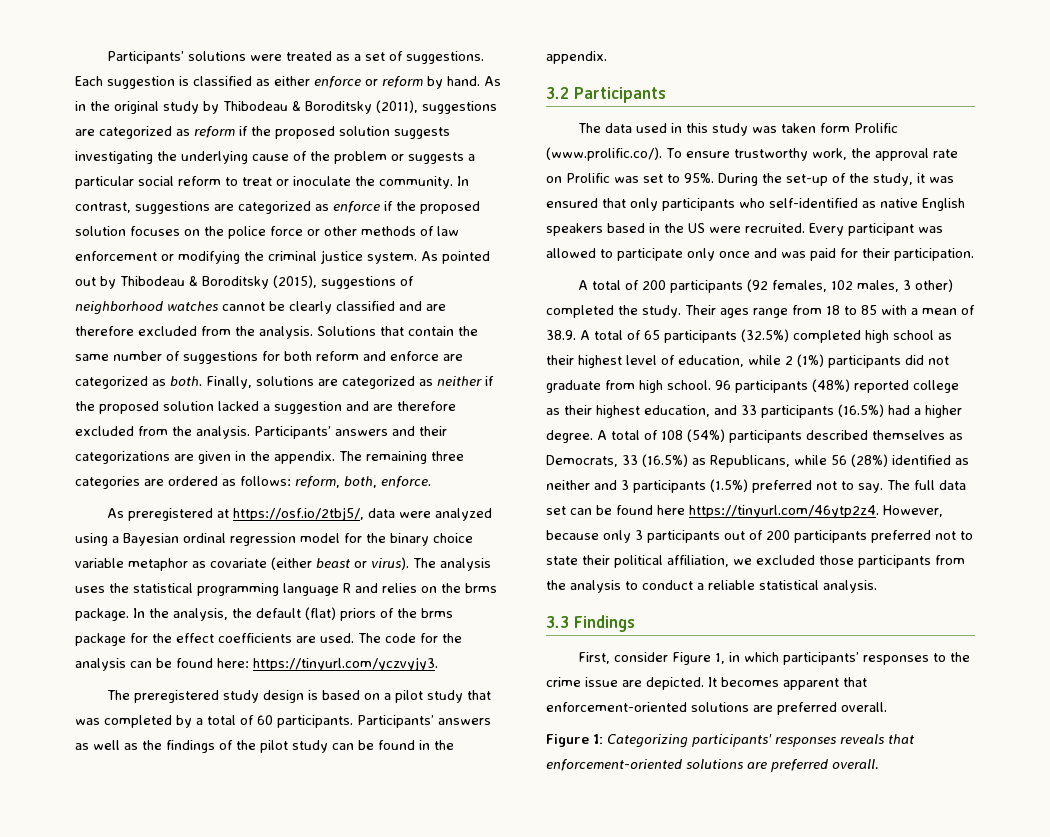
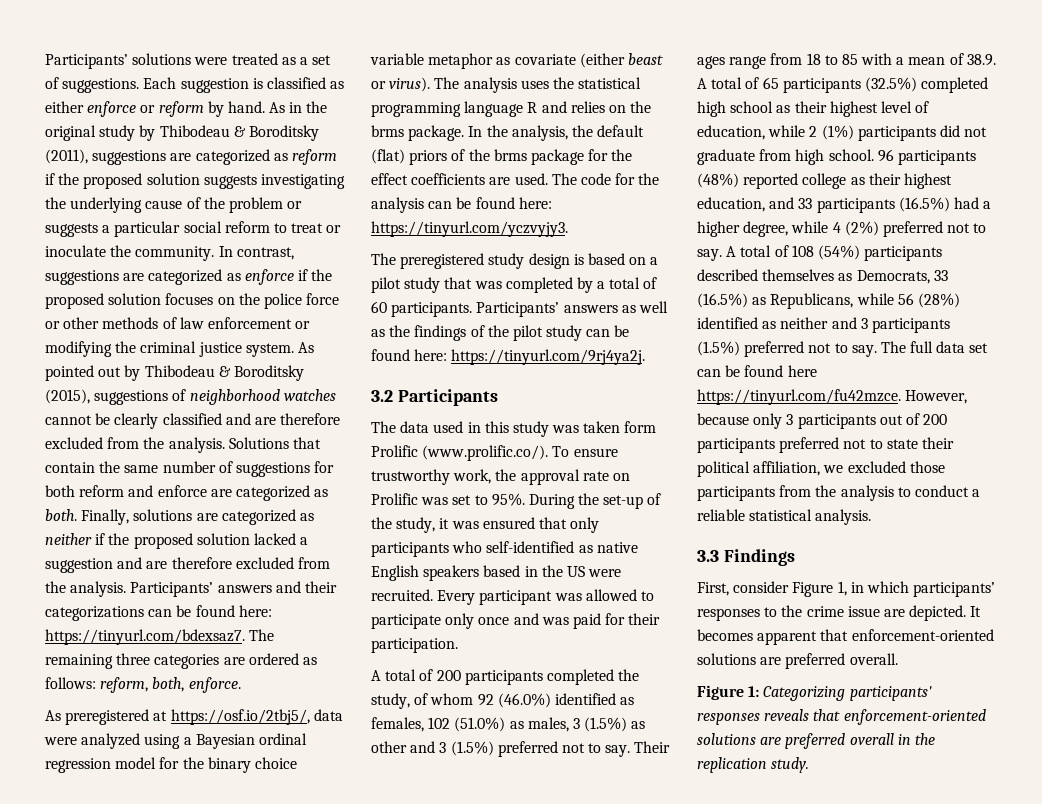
[174,451,335,464] are given in the appendix. -> [148,605,272,617] [45,629,245,645] can be found here: https://tinyurl.com/bdexsaz7.
[419,740,454,750] [546,51,607,64] in the appendix. -> [414,349,646,365] here: https://tinyurl.com/9rj4ya2j.
[747,279,954,292] [546,305,681,318] (92 females, 102 males, 3 other) completed the study. -> [546,669,640,685] [371,693,635,709] [371,717,646,732] [371,741,631,757] completed the study, of whom 92 (46.0%) identified as females, 102 (51.0%) as males, 3 (1.5%) as other and 3 (1.5%) preferred not to say.
[546,430,593,443] degree. -> [743,221,987,237] [697,249,722,261] degree, while 4 (2%) preferred not to say.
[689,505,879,518] https://tinyurl.com/46ytp2z4. -> [697,389,901,405] https://tinyurl.com/fu42mzce.
[832,759,879,770] overall. -> [849,733,935,745] [697,757,810,773] overall in the replication study.

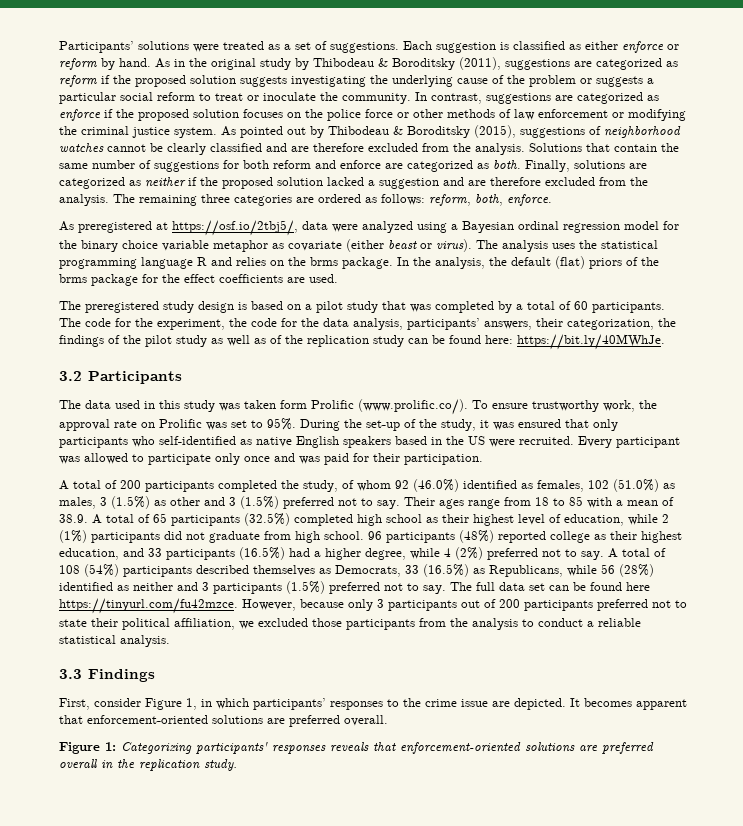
[130,581,337,597] [45,605,272,621] [45,629,245,645] Participants’ answers and their categorizations can be found here: https://tinyurl.com/bdexsaz7. -> (109, 200) none
[551,173,660,185] [371,197,552,213] [371,221,568,237] The code for the analysis can be found here: https://tinyurl.com/yczvyjy3. -> (338, 278) none
[476,301,668,317] [371,329,385,337] Participants’ answers as well as -> [59,318,654,330] The code for the experiment, the code for the data analysis, participants’ answers, their categorization,
[586,325,630,337] [371,349,646,365] can be found here: https://tinyurl.com/9rj4ya2j. -> [211,334,665,350] as well as of the replication study can be found here: https://bit.ly/40MWhJe.

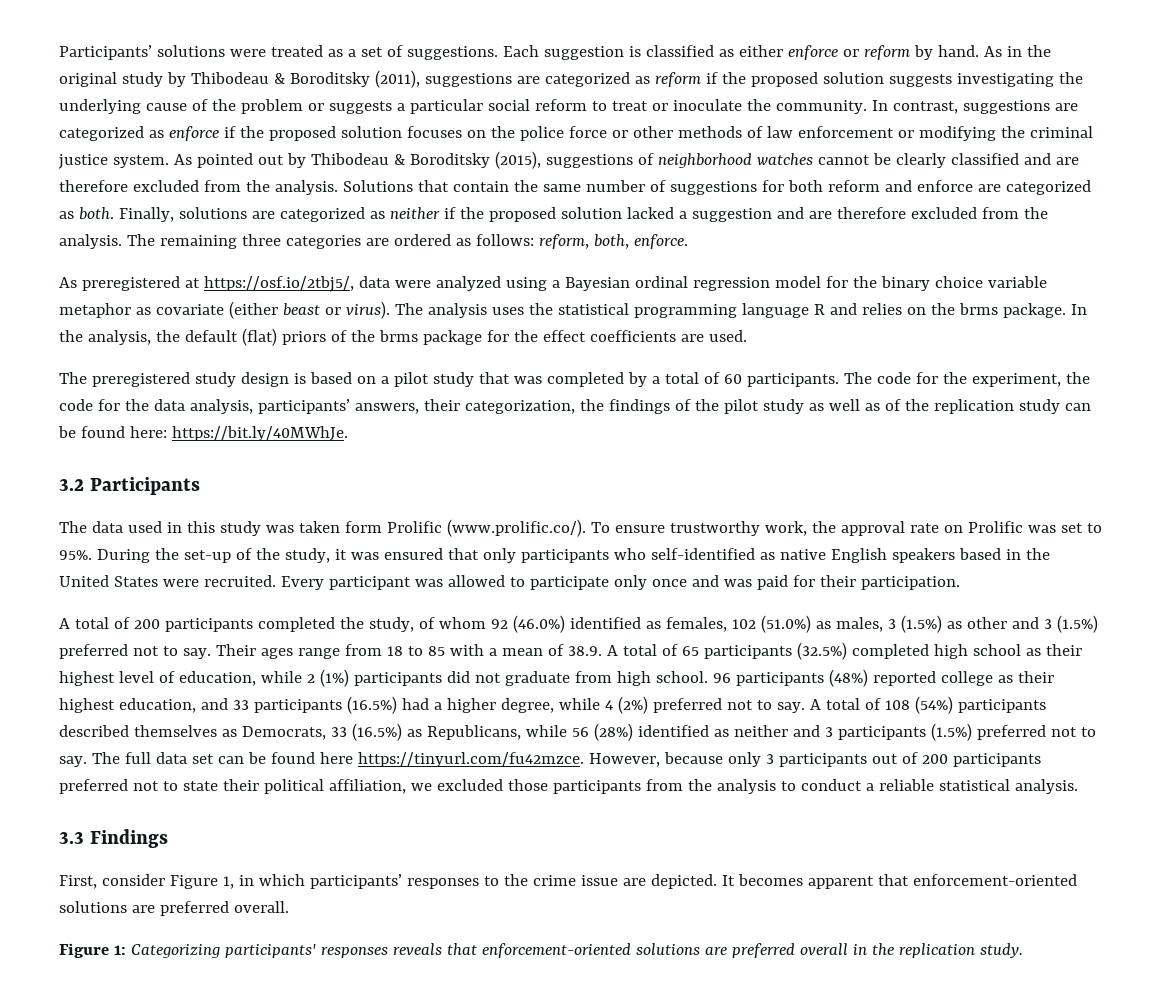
[468,436,485,445] US -> [59,575,158,587] United States

